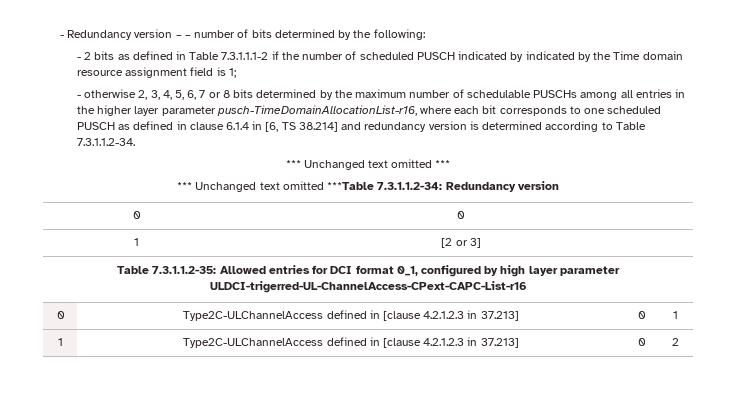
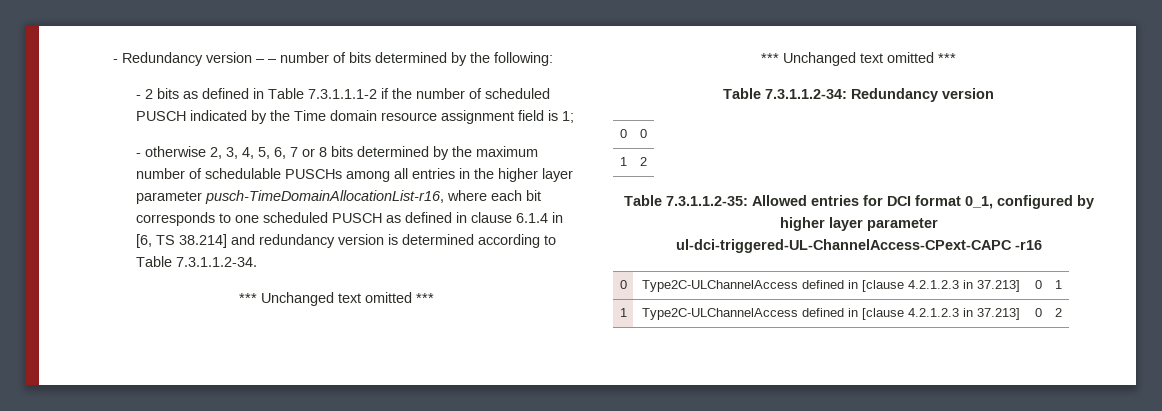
[525,51,591,62] indicated by -> (267, 117) none
[327,182,375,190] ***Table -> [938,53,956,63] [723,88,761,99] *** // Table
[441,238,481,248] [2 or 3] -> [640,157,647,166] 2
[500,265,620,277] [209,281,527,293] high layer parameter ULDCI-trigerred-UL-ChannelAccess-CPext-CAPC-List-r16 -> [779,217,938,231] [675,239,1042,253] higher layer parameter ul-dci-triggered-UL-ChannelAccess-CPext-CAPC -r16

